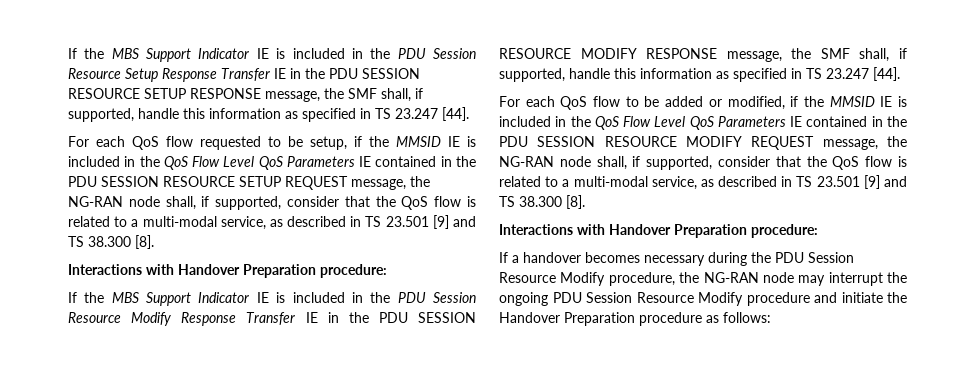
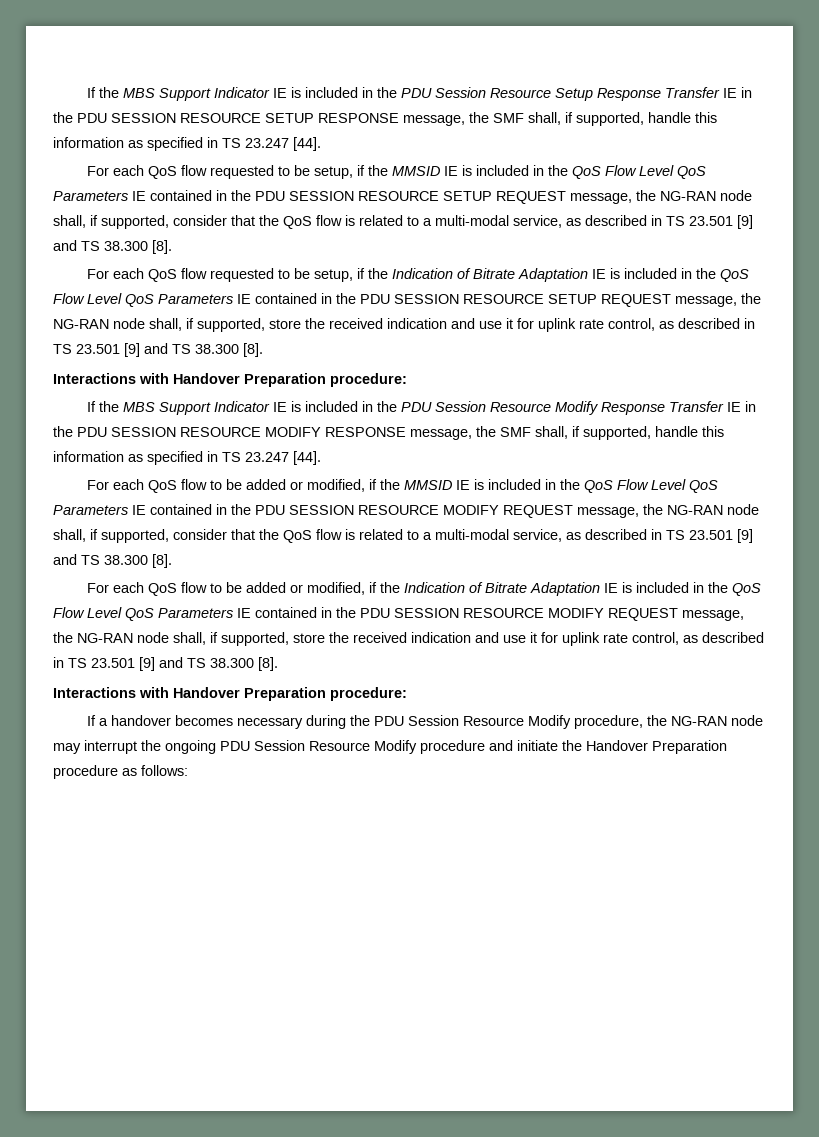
(154, 242) none -> [86,268,749,282] [53,293,761,307] [53,318,755,332] [53,343,263,357] // For each QoS flow requested to be setup, if the Indication of Bitrate Adaptation IE is included in the QoS Flow Level QoS Parameters IE contained in the PDU SESSION RESOURCE SETUP REQUEST message, the NG-RAN node shall, if supported, store the received indication and use it for uplink rate control, as described in TS 23.501 [9] and TS 38.300 [8].
(585, 202) none -> [86,582,761,596] [53,607,744,621] [53,632,764,646] [53,657,278,671] // For each QoS flow to be added or modified, if the Indication of Bitrate Adaptation IE is included in the QoS Flow Level QoS Parameters IE contained in the PDU SESSION RESOURCE MODIFY REQUEST message, the NG-RAN node shall, if supported, store the received indication and use it for uplink rate control, as described in TS 23.501 [9] and TS 38.300 [8].

